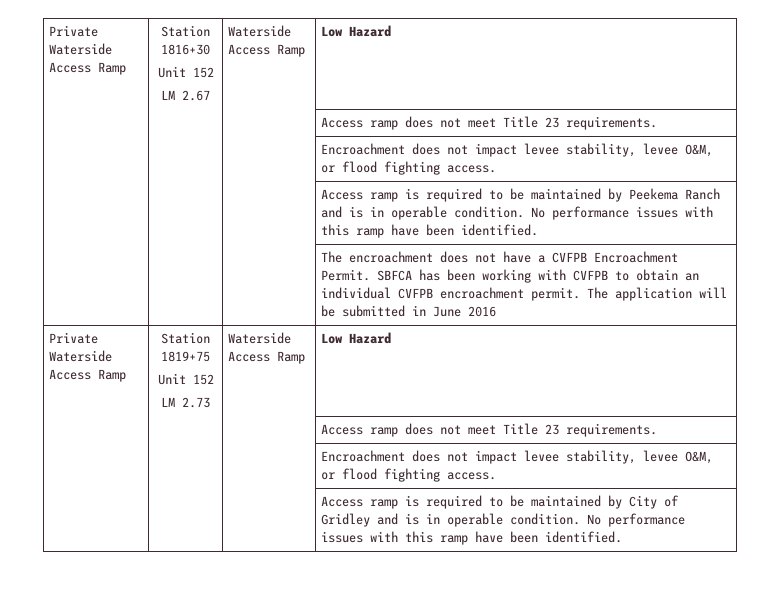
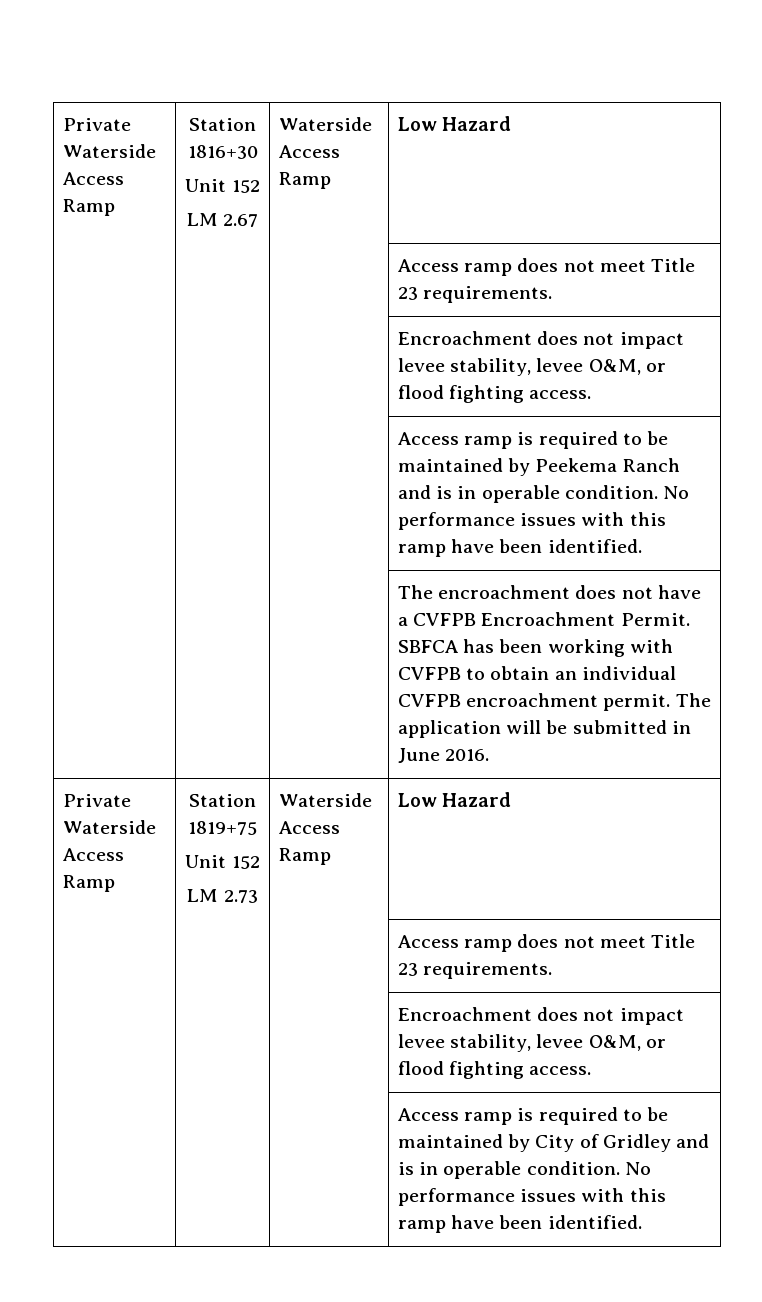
[467,306,496,317] 2016 -> [445,749,490,761] 2016.

